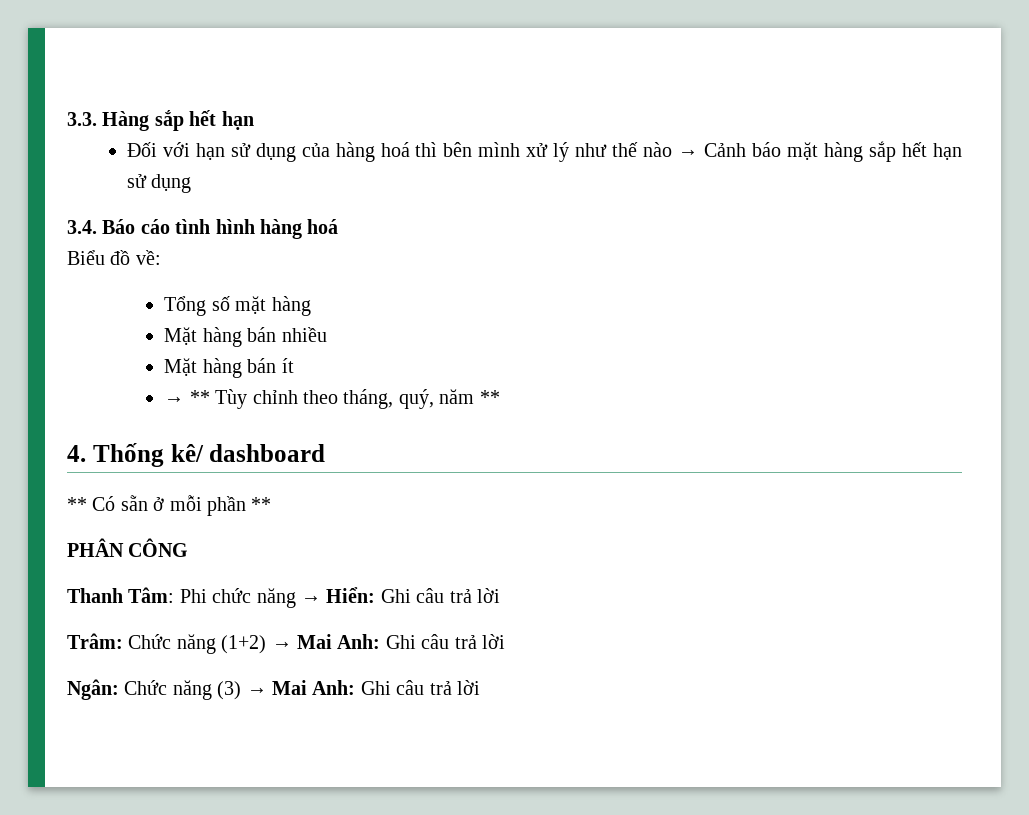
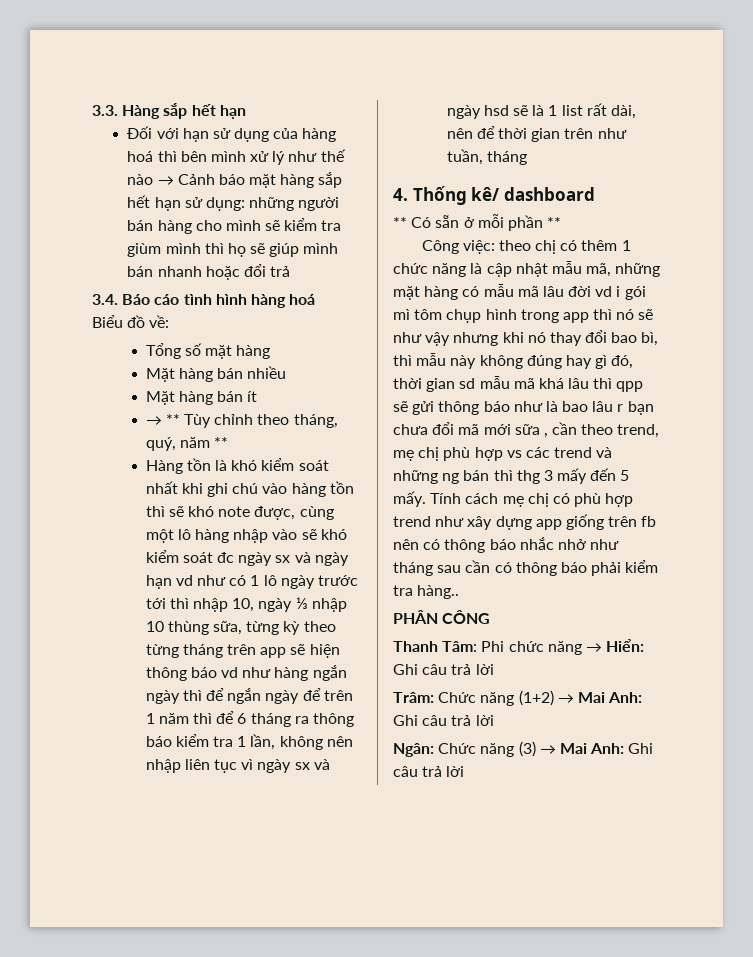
[151,174,192,193] dụng -> [205,197,340,211] [127,218,342,234] [127,243,339,257] [127,264,291,280] dụng: những người bán hàng cho mình sẽ kiểm tra giùm mình thì họ sẽ giúp mình bán nhanh hoặc đổi trả
(500, 397) none -> [145,458,329,474] [145,481,354,497] [145,506,334,520] [145,529,347,543] [145,550,349,566] [145,575,358,589] [145,597,347,612] [145,621,336,635] [145,644,340,658] [145,665,347,681] [145,688,353,704] [145,711,354,727] [145,734,353,750] [145,759,330,773] [446,103,636,119] [446,126,627,142] [446,149,527,165] // Hàng tồn là khó kiểm soát nhất khi ghi chú vào hàng tồn thì sẽ khó note được, cùng một lô hàng nhập vào sẽ khó kiểm soát đc ngày sx và ngày hạn vd như có 1 lô ngày trước tới thì nhập 10, ngày ⅓ nhập 10 thùng sữa, từng kỳ theo từng tháng trên app sẽ hiện thông báo vd như hàng ngắn ngày thì để ngắn ngày để trên 1 năm thì để 6 tháng ra thông báo kiểm tra 1 lần, không nên nhập liên tục vì ngày sx và ngày hsd sẽ là 1 list rất dài, nên để thời gian trên như tuần, tháng
(272, 504) none -> [421,240,631,254] [393,261,661,277] [393,284,646,300] [393,309,654,323] [393,330,659,346] [393,353,634,369] [393,376,644,392] [393,401,654,415] [393,422,660,438] [393,447,613,461] [393,468,630,484] [393,491,634,507] [393,514,657,530] [393,537,620,553] [393,560,659,576] [393,585,460,599] // Công việc: theo chị có thêm 1 chức năng là cập nhật mẫu mã, những mặt hàng có mẫu mã lâu đời vd i gói mì tôm chụp hình trong app thì nó sẽ như vậy nhưng khi nó thay đổi bao bì, thì mẫu này không đúng hay gì đó, thời gian sd mẫu mã khá lâu thì qpp sẽ gửi thông báo như là bao lâu r bạn chưa đổi mã mới sữa , cần theo trend, mẹ chị phù hợp vs các trend và những ng bán thì thg 3 mấy đến 5 mấy. Tính cách mẹ chị có phù hợp trend như xây dựng app giống trên fb nên có thông báo nhắc nhở như tháng sau cần có thông báo phải kiểm tra hàng..

